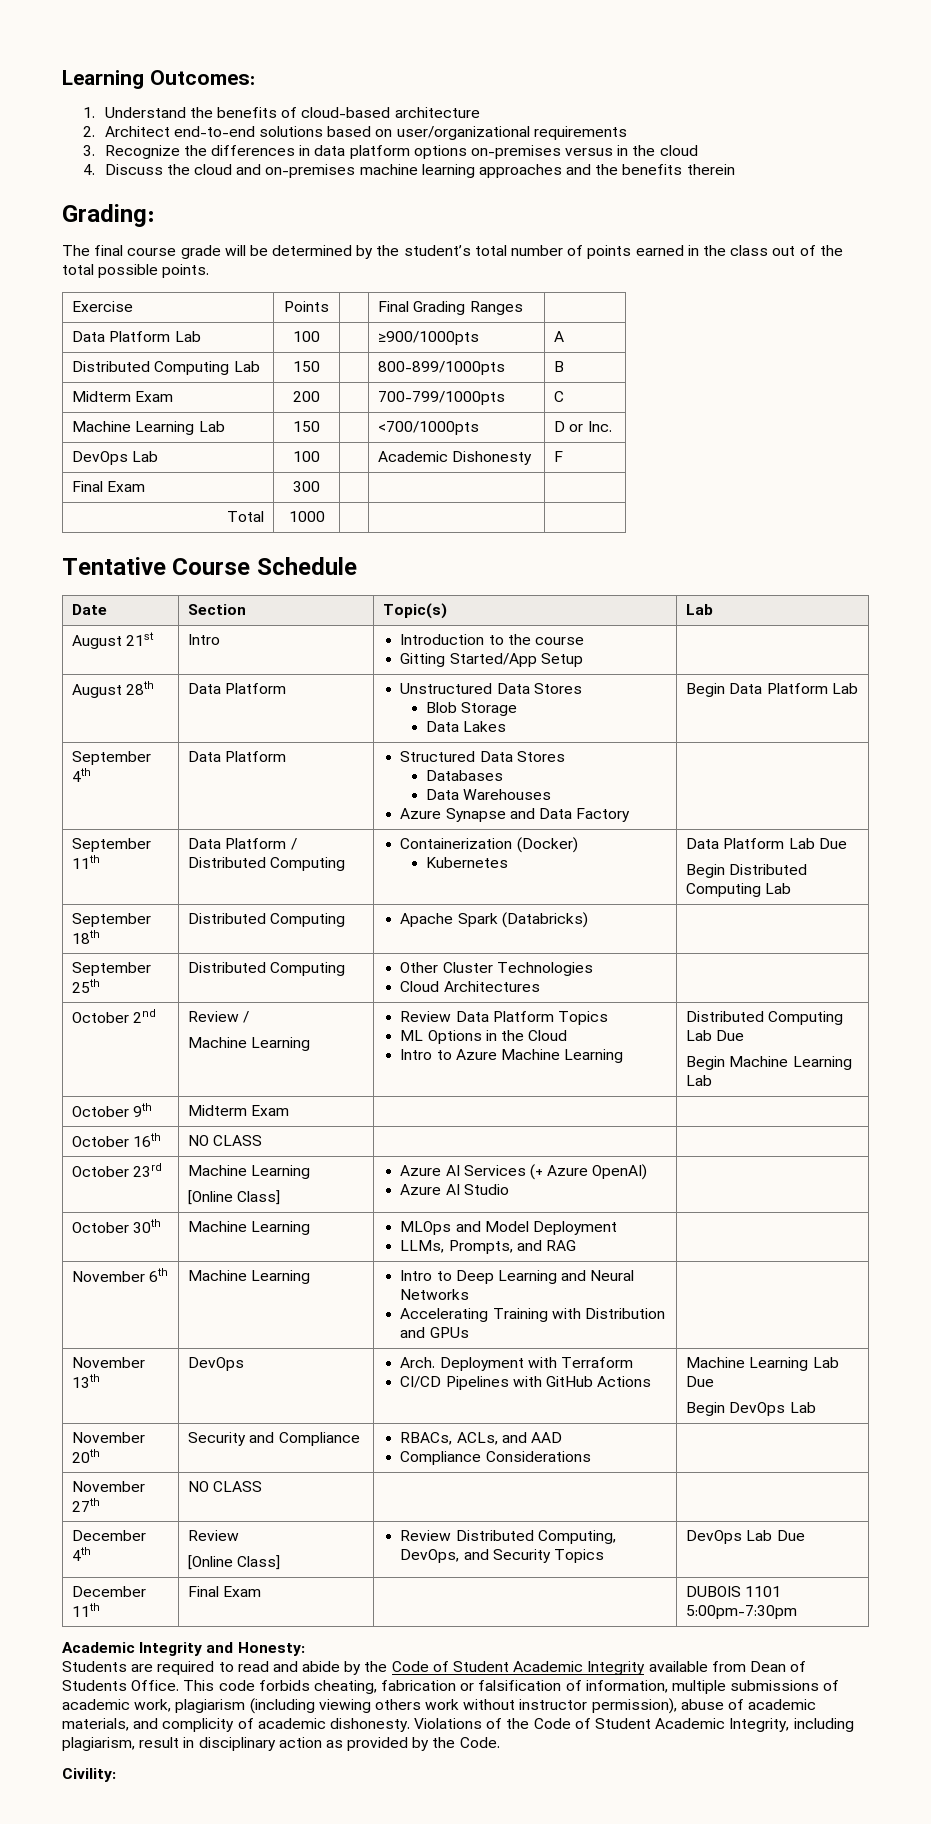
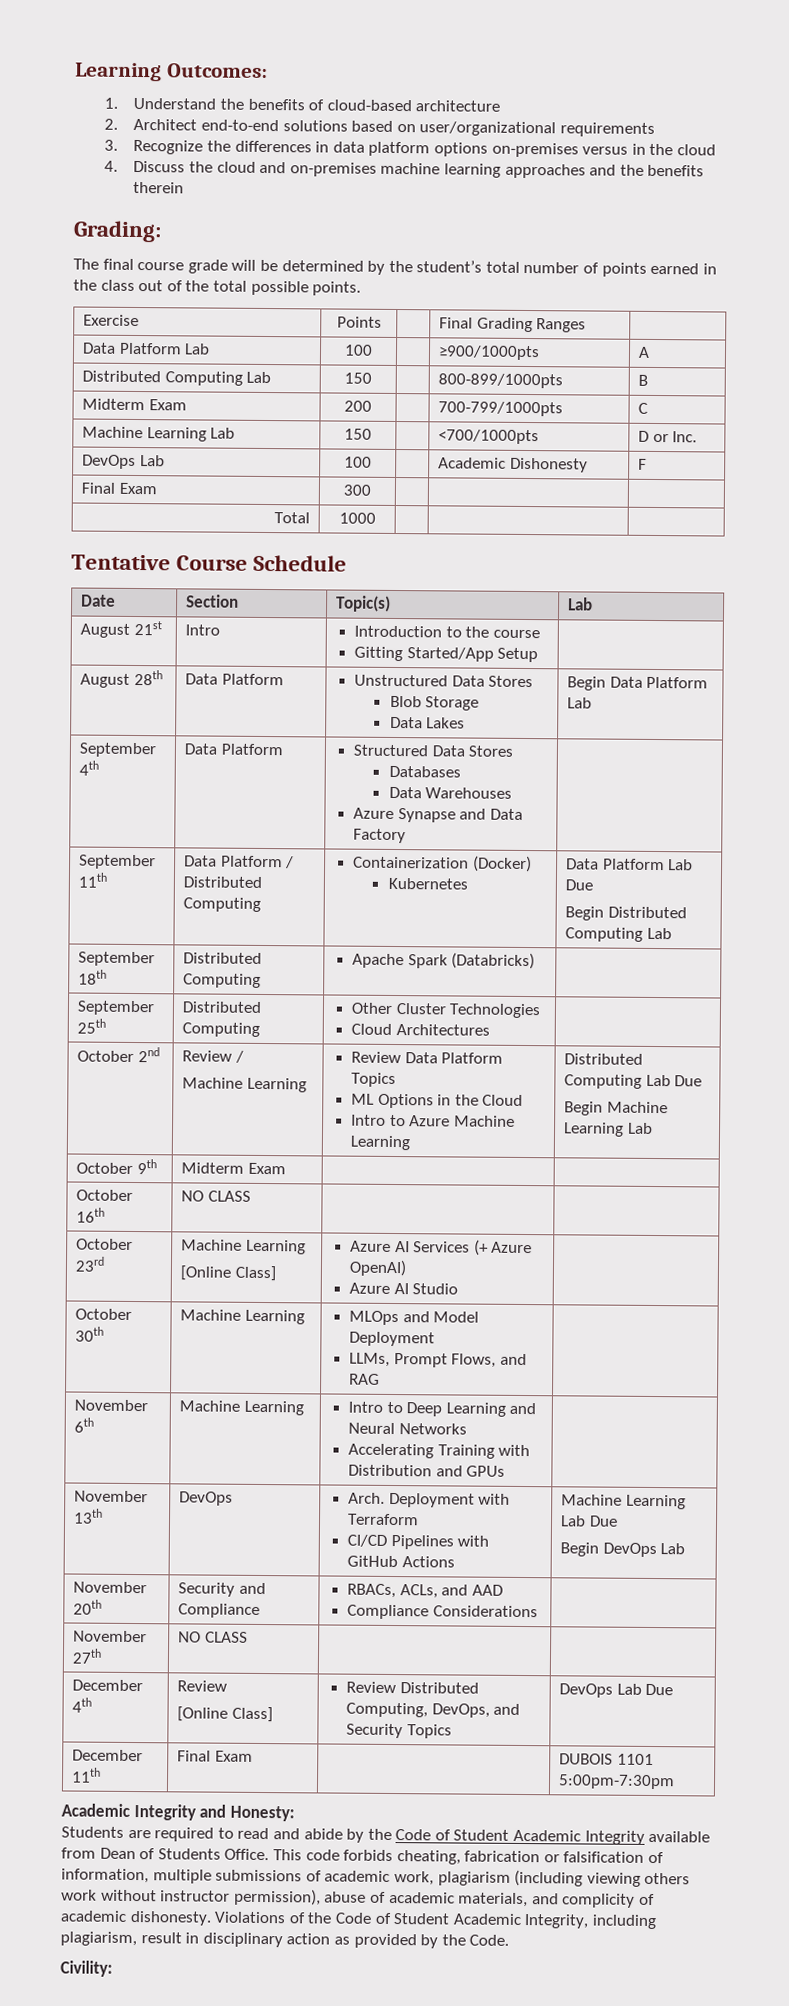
[448,1240,513,1254] Prompts, -> [393,1353,497,1368] Prompt Flows,

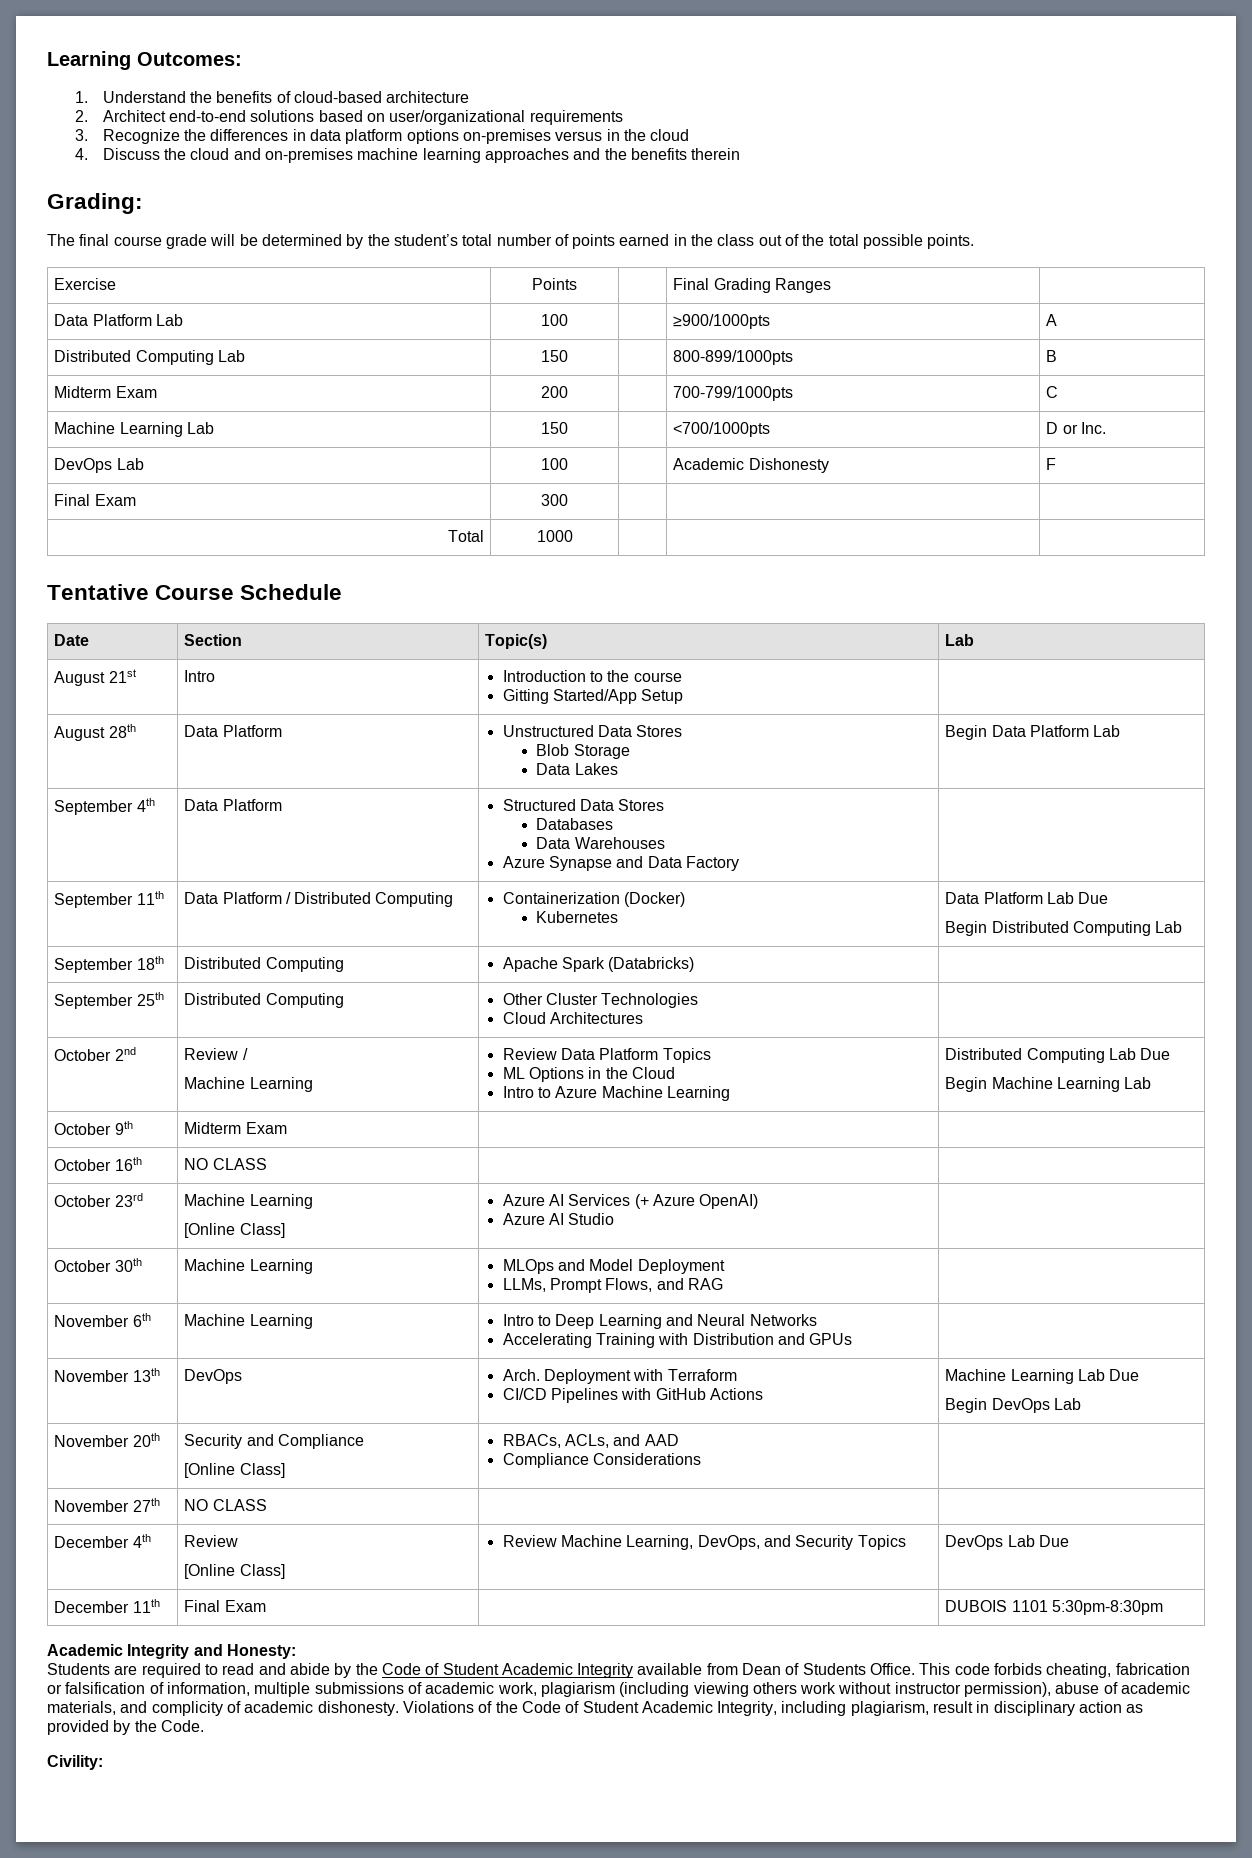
(261, 1610) none -> [184,1463,285,1478] // [Online Class]
[399,1682,479,1694] [345,1702,428,1718] Distributed Computing, -> [561,1535,694,1550] Machine Learning,
[558,1774,676,1790] 5:00pm-7:30pm -> [1051,1600,1163,1615] 5:30pm-8:30pm

